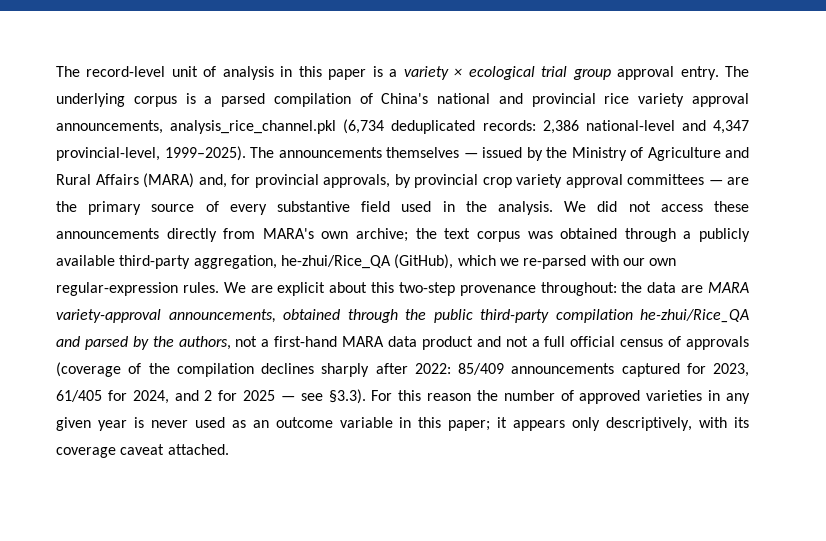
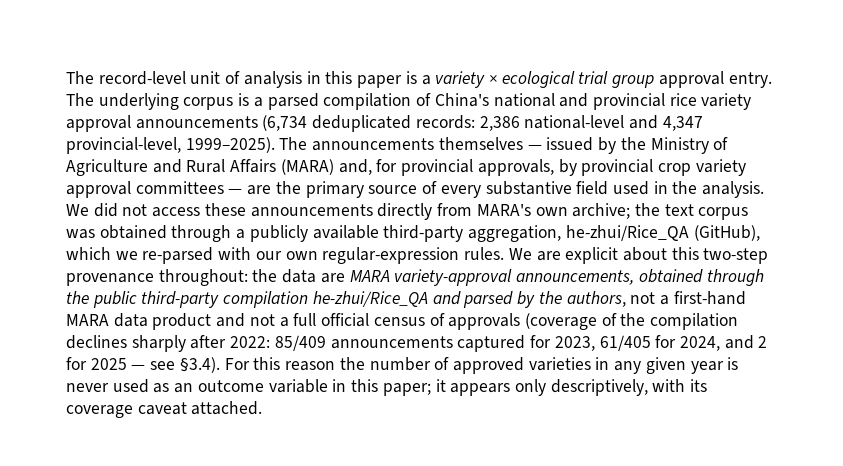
[56,120,337,134] announcements, analysis_rice_channel.pkl -> [135,116,258,129] announcements
[328,389,366,404] §3.3). -> [179,357,220,373] §3.4).

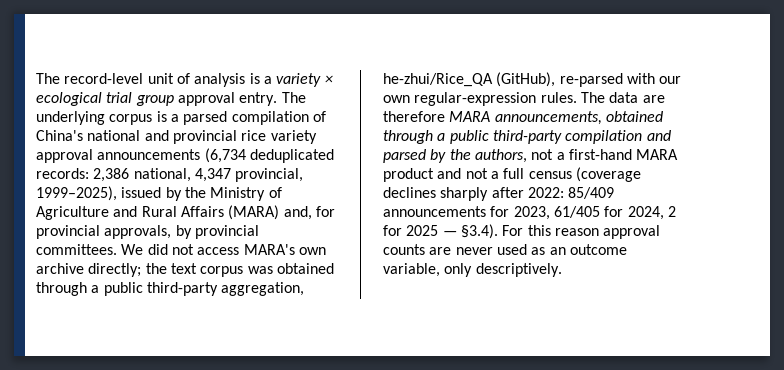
[306,71,403,88] in this paper -> (246, 80) none
[524,115,703,131] [66,137,542,154] national-level and 4,347 provincial-level, 1999–2025). The announcements themselves — -> [133,168,304,182] [36,186,117,201] national, 4,347 provincial, 1999–2025),
[657,159,746,176] [66,181,765,198] [66,203,631,220] crop variety approval committees — are the primary source of every substantive field used in the analysis. We did not access these announcements directly from MARA's own archive; -> [36,244,326,255] [36,263,142,277] committees. We did not access MARA's own archive directly;
[249,225,379,242] publicly available -> [103,282,143,296] public
[66,247,138,260] which we -> (556, 79) none
[508,247,769,264] [66,269,513,286] We are explicit about this two-step provenance throughout: the data are MARA variety-approval -> [580,92,665,103] [383,111,491,122] The data are therefore MARA
[66,291,89,304] the -> [437,133,446,141] a
[312,291,428,307] he-zhui/Rice_QA -> (643, 137) none
[113,313,148,327] data -> (679, 154) none
[321,313,739,330] official census of approvals (coverage of the compilation -> [528,167,641,182] census (coverage
[457,335,526,352] captured -> (486, 211) none
[724,335,754,349] and -> (664, 213) none
[150,361,176,370] see -> (457, 233) none
[339,357,739,374] the number of approved varieties in any given year is -> [603,225,661,239] [383,244,452,255] approval counts are
[268,379,708,396] [66,401,263,418] variable in this paper; it appears only descriptively, with its coverage caveat attached. -> [383,263,562,277] variable, only descriptively.

